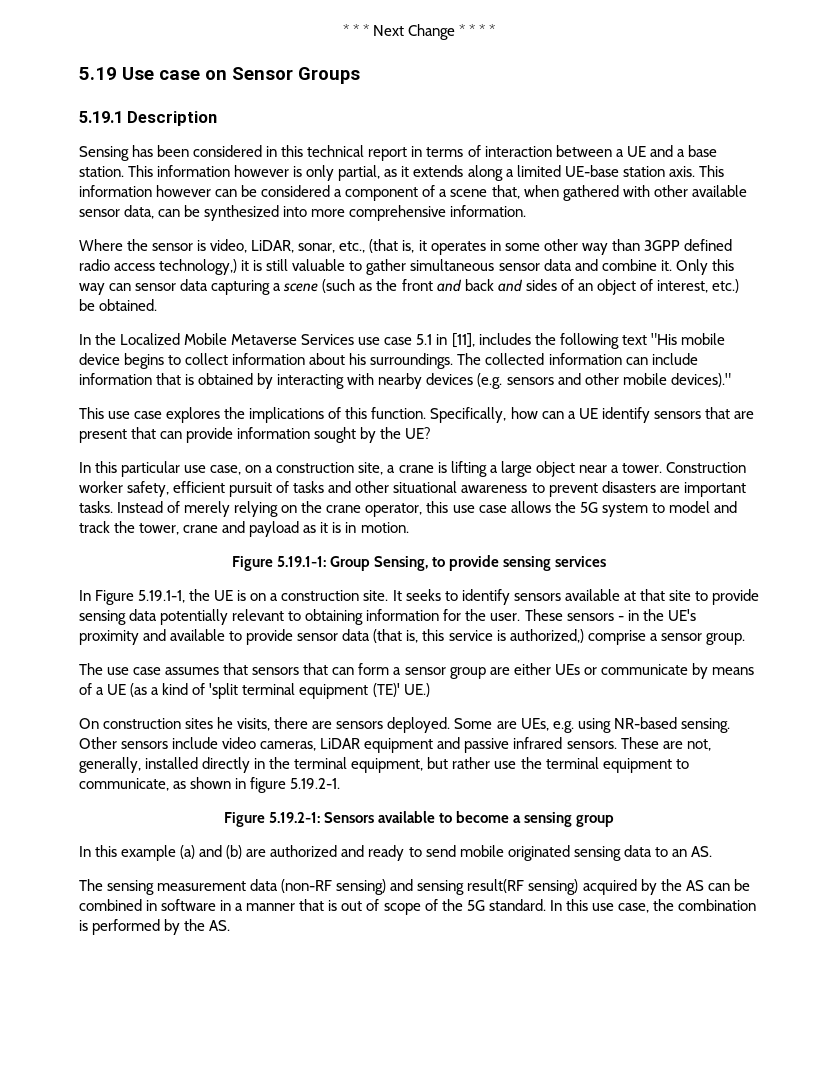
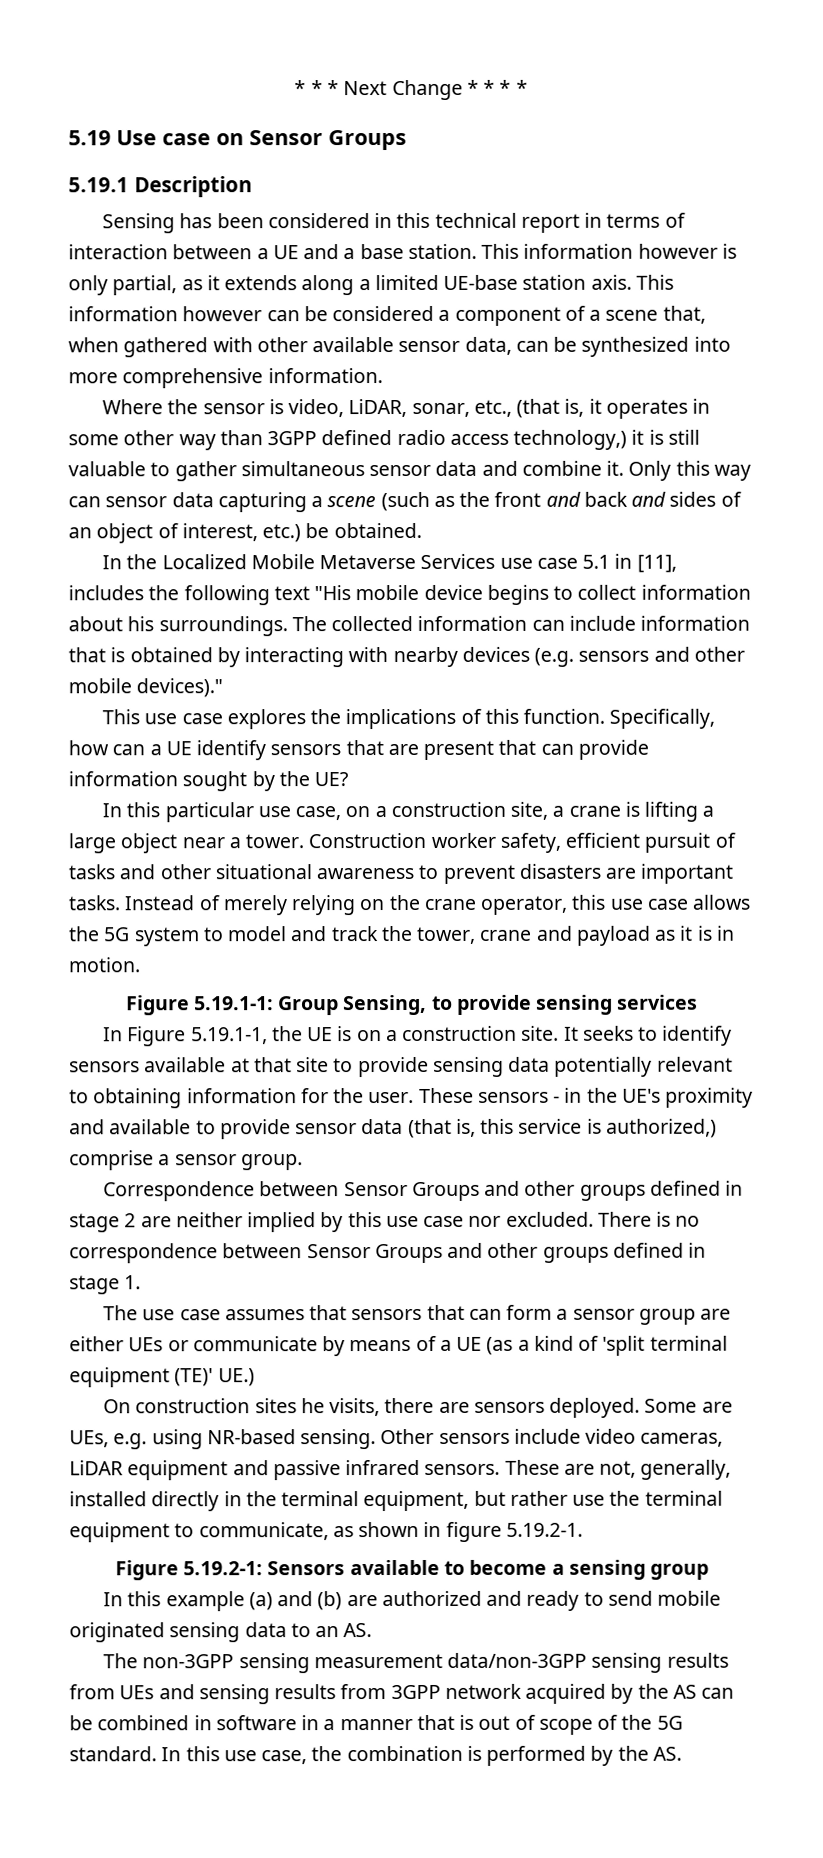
(745, 639) none -> [102,1180,744,1202] [69,1211,701,1233] [69,1242,707,1264] [69,1275,142,1295] // Correspondence between Sensor Groups and other groups defined in stage 2 are neither implied by this use case nor excluded. There is no correspondence between Sensor Groups and other groups defined in stage 1.
(103, 885) none -> [142,1654,235,1669] non-3GPP
[250,879,579,895] data (non-RF sensing) and sensing result(RF sensing) -> [447,1652,729,1673] [69,1683,522,1705] data/non-3GPP sensing results from UEs and sensing results from 3GPP network

